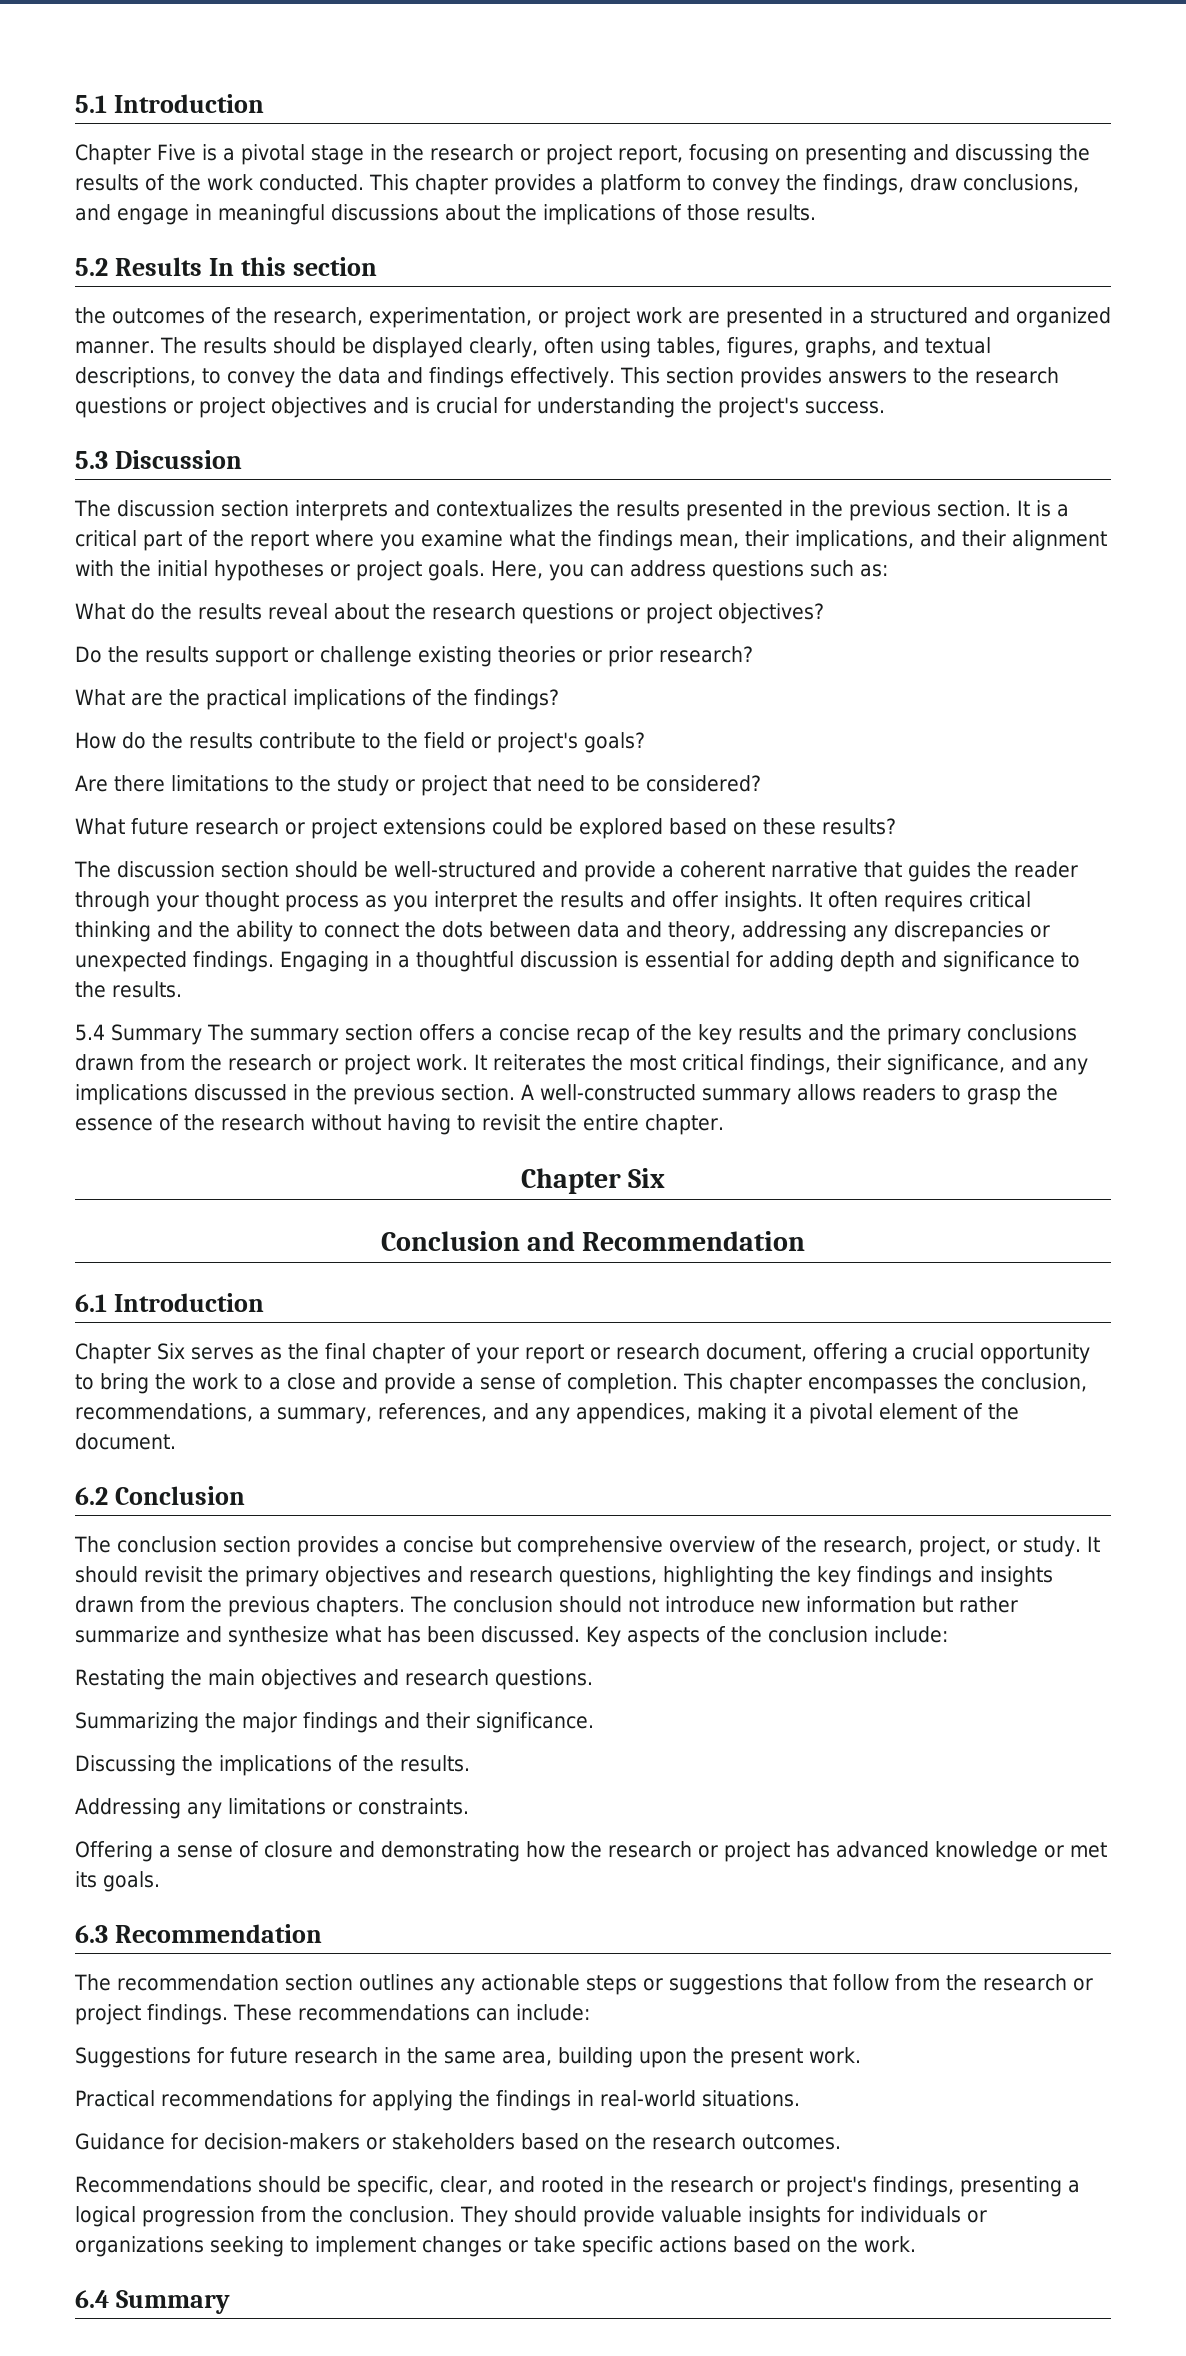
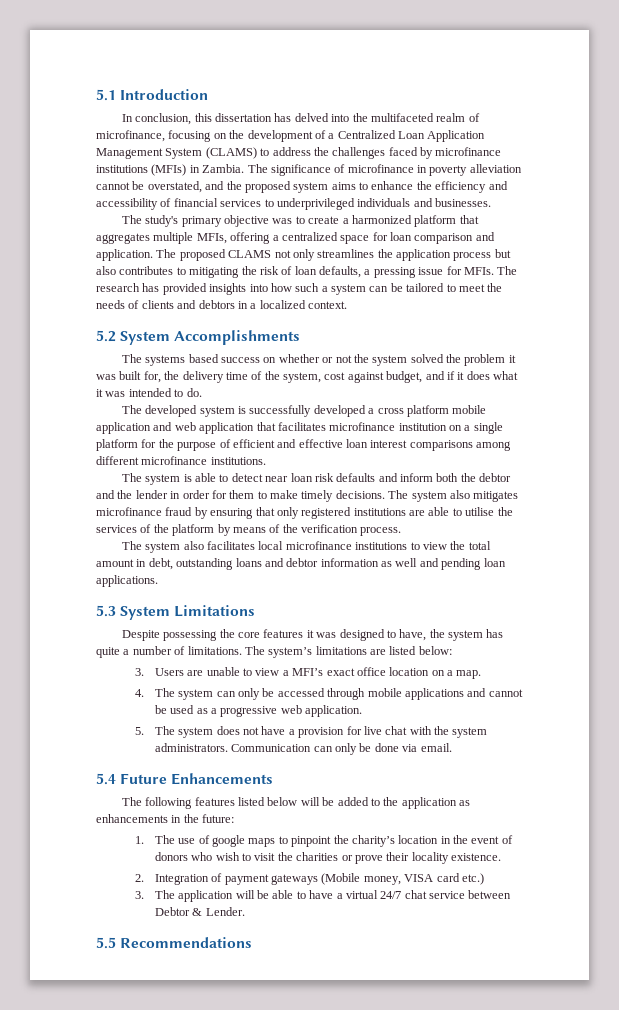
[75,144,1090,165] [75,174,1079,195] [75,204,816,225] [75,257,377,276] [75,307,1111,328] [75,337,991,358] [75,367,1059,388] [75,397,885,418] [75,450,242,469] [74,500,1069,521] [75,530,1107,551] [75,560,888,581] [75,603,824,624] [75,646,753,667] [75,689,559,710] [75,732,645,753] [75,775,761,796] [75,818,896,839] [74,861,1078,882] [75,891,1031,912] [75,921,1050,942] [75,951,1080,972] [75,981,182,998] [75,1024,1077,1045] [75,1054,1088,1075] [75,1084,1058,1105] [75,1114,724,1135] [520,1168,666,1194] [380,1231,806,1251] [75,1293,264,1312] [75,1343,1090,1364] [75,1373,1087,1394] [75,1403,1019,1424] [75,1433,176,1450] [75,1486,245,1505] [74,1536,1100,1557] [75,1566,1053,1587] [75,1596,1018,1617] [75,1626,948,1647] [75,1669,593,1690] [75,1712,594,1733] [75,1755,470,1776] [75,1798,469,1819] [75,1841,1107,1862] [75,1871,160,1892] [75,1924,322,1943] [74,1974,1093,1995] [75,2004,590,2025] [75,2047,861,2068] [75,2090,800,2111] [75,2133,841,2150] [75,2176,1080,2197] [75,2206,987,2227] [75,2236,916,2257] [75,2290,230,2314] Chapter Five is a pivotal stage in the research or project report, focusing on presenting and discussing the results of the work conducted. This chapter provides a platform to convey the findings, draw conclusions, and engage in meaningful discussions about the implications of those results. // 5.2 Results In this section // the outcomes of the research, experimentation, or project work are presented in a structured and organized manner. The results should be displayed clearly, often using tables, figures, graphs, and textual descriptions, to convey the data and findings effectively. This section provides answers to the research questions or project objectives and is crucial for understanding the project's success. // 5.3 Discussion // The discussion section interprets and contextualizes the results presented in the previous section. It is a critical part of the report where you examine what the findings mean, their implications, and their alignment with the initial hypotheses or project goals. Here, you can address questions such as: // What do the results reveal about the research questions or project objectives? // Do the results support or challenge existing theories or prior research? // What are the practical implications of the findings? // How do the results contribute to the field or project's goals? // Are there limitations to the study or project that need to be considered? // What future research or project extensions could be explored based on these results? // The discussion section should be well-structured and provide a coherent narrative that guides the reader through your thought process as you interpret the results and offer insights. It often requires critical thinking and the ability to connect the dots between data and theory, addressing any discrepancies or unexpected findings. Engaging in a thoughtful discussion is essential for adding depth and significance to the results. // 5.4 Summary The summary section offers a concise recap of the key results and the primary conclusions drawn from the research or project work. It reiterates the most critical findings, their significance, and any implications discussed in the previous section. A well-constructed summary allows readers to grasp the essence of the research without having to revisit the entire chapter. // Chapter Six // Conclusion and Recommendation // 6.1 Introduction // Chapter Six serves as the final chapter of your report or research document, offering a crucial opportunity to bring the work to a close and provide a sense of completion. This chapter encompasses the conclusion, recommendations, a summary, references, and any appendices, making it a pivotal element of the document. // 6.2 Conclusion // The conclusion section provides a concise but comprehensive overview of the research, project, or study. It should revisit the primary objectives and research questions, highlighting the key findings and insights drawn from the previous chapters. The conclusion should not introduce new information but rather summarize and synthesize what has been discussed. Key aspects of the conclusion include: // Restating the main objectives and research questions. // Summarizing the major findings and their significance. // Discussing the implications of the results. // Addressing any limitations or constraints. // Offering a sense of closure and demonstrating how the research or project has advanced knowledge or met its goals. // 6.3 Recommendation // The recommendation section outlines any actionable steps or suggestions that follow from the research or project findings. These recommendations can include: // Suggestions for future research in the same area, building upon the present work. // Practical recommendations for applying the findings in real-world situations. // Guidance for decision-makers or stakeholders based on the research outcomes. // Recommendations should be specific, clear, and rooted in the research or project's findings, presenting a logical progression from the conclusion. They should provide valuable insights for individuals or organizations seeking to implement changes or take specific actions based on the work. // 6.4 Summary -> [121,113,480,125] [96,130,486,142] [96,147,502,159] [96,164,522,176] [96,181,508,193] [96,198,491,210] [121,215,479,227] [96,232,495,244] [96,249,511,261] [96,266,518,278] [96,283,503,295] [96,300,347,309] [96,330,301,345] [121,354,516,366] [96,371,518,383] [96,388,202,397] [121,405,487,417] [96,422,503,434] [96,439,512,451] [96,456,266,465] [121,473,512,485] [96,490,519,502] [96,507,513,519] [96,524,402,536] [121,541,491,553] [96,558,506,570] [96,575,158,587] [96,605,256,620] [121,629,504,641] [96,646,452,658] [135,667,482,679] [135,688,523,700] [154,705,363,717] [135,726,488,738] [154,743,452,755] [96,773,274,785] [121,797,471,809] [96,814,235,823] [135,835,513,847] [154,852,502,864] [135,873,484,885] [135,890,512,902] [154,907,245,916] [96,937,253,949] In conclusion, this dissertation has delved into the multifaceted realm of microfinance, focusing on the development of a Centralized Loan Application Management System (CLAMS) to address the challenges faced by microfinance institutions (MFIs) in Zambia. The significance of microfinance in poverty alleviation cannot be overstated, and the proposed system aims to enhance the efficiency and accessibility of financial services to underprivileged individuals and businesses. // The study's primary objective was to create a harmonized platform that aggregates multiple MFIs, offering a centralized space for loan comparison and application. The proposed CLAMS not only streamlines the application process but also contributes to mitigating the risk of loan defaults, a pressing issue for MFIs. The research has provided insights into how such a system can be tailored to meet the needs of clients and debtors in a localized context. // 5.2 System Accomplishments // The systems based success on whether or not the system solved the problem it was built for, the delivery time of the system, cost against budget, and if it does what it was intended to do. // The developed system is successfully developed a cross platform mobile application and web application that facilitates microfinance institution on a single platform for the purpose of efficient and effective loan interest comparisons among different microfinance institutions. // The system is able to detect near loan risk defaults and inform both the debtor and the lender in order for them to make timely decisions. The system also mitigates microfinance fraud by ensuring that only registered institutions are able to utilise the services of the platform by means of the verification process. // The system also facilitates local microfinance institutions to view the total amount in debt, outstanding loans and debtor information as well and pending loan applications. // 5.3 System Limitations // Despite possessing the core features it was designed to have, the system has quite a number of limitations. The system’s limitations are listed below: // 3. Users are unable to view a MFI’s exact office location on a map. // 4. The system can only be accessed through mobile applications and cannot be used as a progressive web application. // 5. The system does not have a provision for live chat with the system administrators. Communication can only be done via email. // 5.4 Future Enhancements // The following features listed below will be added to the application as enhancements in the future: // 1. The use of google maps to pinpoint the charity’s location in the event of donors who wish to visit the charities or prove their locality existence. // 2. Integration of payment gateways (Mobile money, VISA card etc.) // 3. The application will be able to have a virtual 24/7 chat service between Debtor & Lender. // 5.5 Recommendations

